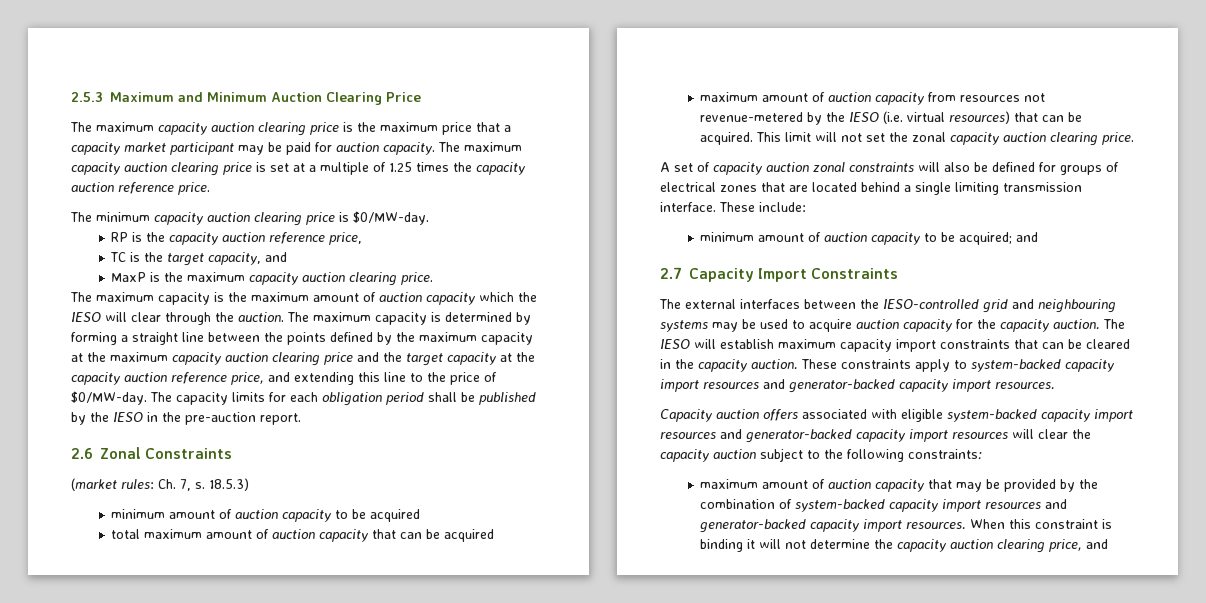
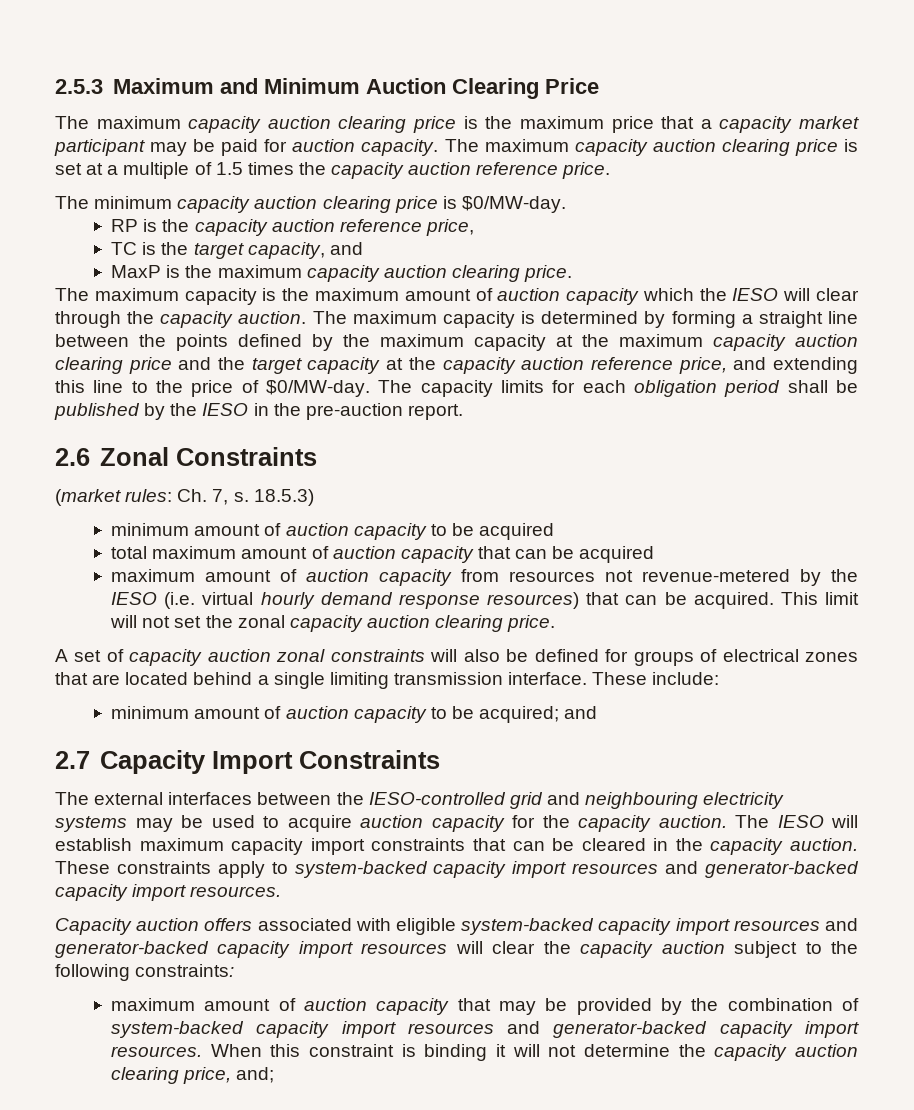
[389,162,412,172] 1.25 -> [215,162,243,175] 1.5
(234, 317) none -> [160,311,234,328] capacity
(946, 117) none -> [260,592,480,609] hourly demand response
(1116, 306) none -> [703,792,785,809] electricity
[1086,539,1109,549] and -> [236,1067,275,1083] and;

